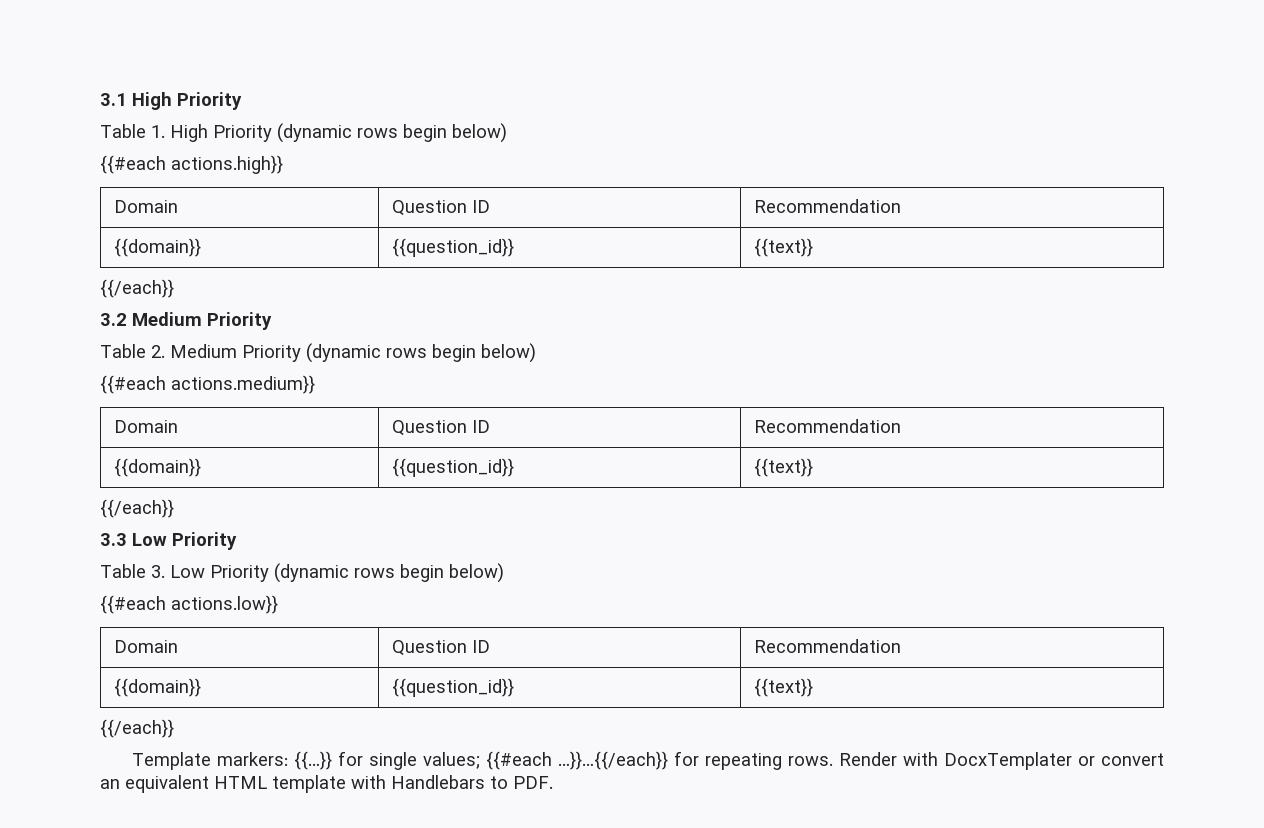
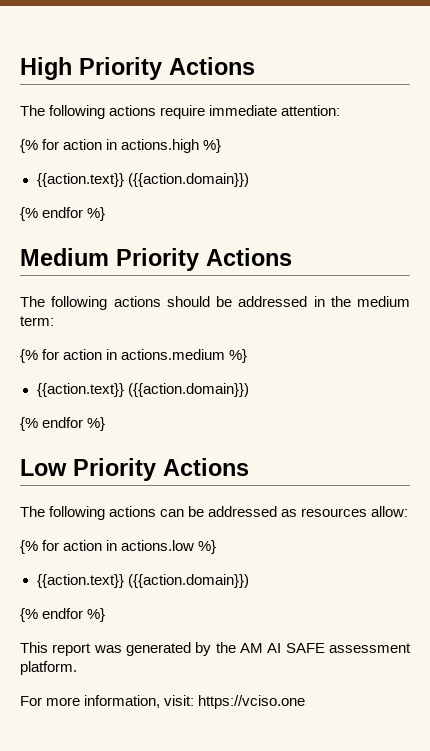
[100,92,242,110] [100,123,507,143] [100,155,283,174] [114,200,179,213] [392,200,491,216] [754,199,902,213] [114,238,202,257] [392,238,515,257] [754,238,814,257] [100,279,174,298] [100,312,272,330] [100,343,536,363] [100,375,315,394] [114,420,179,433] [392,420,491,436] [754,419,902,433] [114,458,202,477] [392,458,515,477] [754,458,814,477] [100,499,174,518] [100,532,237,550] [100,563,504,583] [100,595,278,614] [114,640,179,653] [392,640,491,656] [754,639,902,653] [114,678,202,697] [392,678,515,697] [754,678,814,697] [100,719,174,738] [131,751,1164,770] [100,775,553,793] 3.1 High Priority // Table 1. High Priority (dynamic rows begin below) // {{#each actions.high}} // Domain | Question ID | Recommendation // {{domain}} | {{question_id}} | {{text}} // {{/each}} // 3.2 Medium Priority // Table 2. Medium Priority (dynamic rows begin below) // {{#each actions.medium}} // Domain | Question ID | Recommendation // {{domain}} | {{question_id}} | {{text}} // {{/each}} // 3.3 Low Priority // Table 3. Low Priority (dynamic rows begin below) // {{#each actions.low}} // Domain | Question ID | Recommendation // {{domain}} | {{question_id}} | {{text}} // {{/each}} // Template markers: {{…}} for single values; {{#each …}}…{{/each}} for repeating rows. Render with DocxTemplater or convert an equivalent HTML template with Handlebars to PDF. -> [20,57,255,80] [20,105,341,119] [20,139,222,153] [36,173,249,187] [20,207,106,221] [20,248,292,271] [20,296,410,310] [20,316,54,326] [20,349,248,363] [36,383,249,397] [20,417,106,431] [20,458,249,481] [20,506,409,520] [20,540,217,554] [36,574,249,588] [20,608,106,622] [20,642,411,656] [20,661,77,675] [20,695,306,709] High Priority Actions // The following actions require immediate attention: // {% for action in actions.high %} // {{action.text}} ({{action.domain}}) // {% endfor %} // Medium Priority Actions // The following actions should be addressed in the medium term: // {% for action in actions.medium %} // {{action.text}} ({{action.domain}}) // {% endfor %} // Low Priority Actions // The following actions can be addressed as resources allow: // {% for action in actions.low %} // {{action.text}} ({{action.domain}}) // {% endfor %} // This report was generated by the AM AI SAFE assessment platform. // For more information, visit: https://vciso.one

